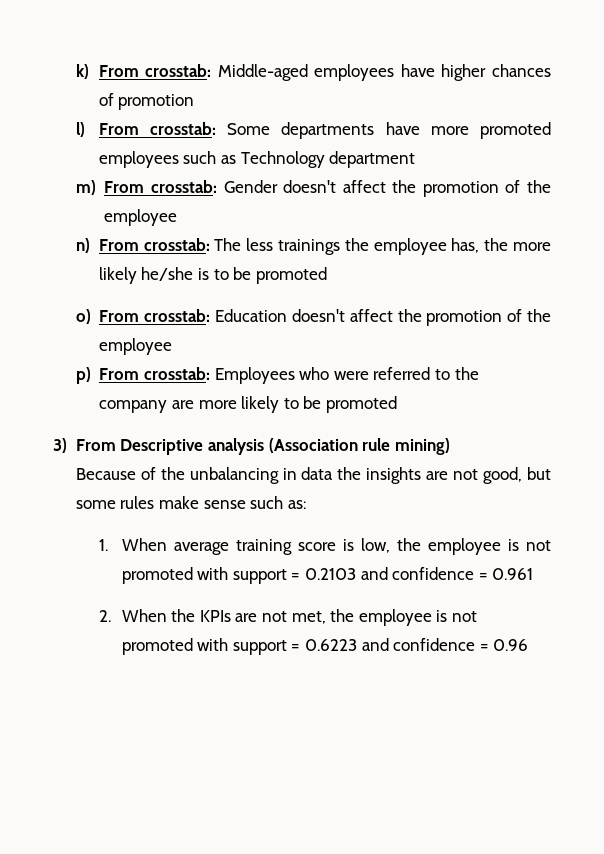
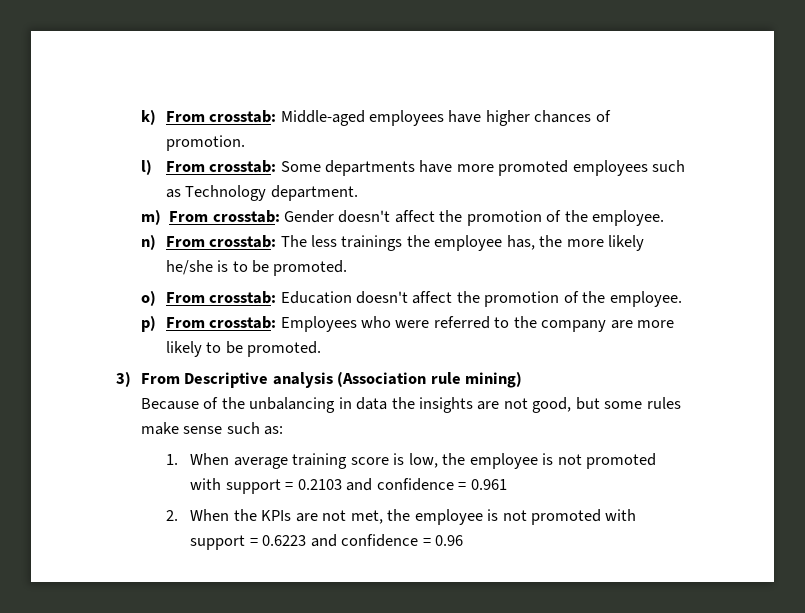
[118,94,195,110] promotion -> [165,135,245,151] promotion.
[329,151,416,168] department -> [270,185,358,201] department.
[104,209,178,226] employee -> [592,210,665,226] employee.
[255,267,327,284] promoted -> [273,260,348,276] promoted.
[99,338,173,355] employee -> [609,291,682,307] employee.
[325,396,397,413] promoted -> [246,341,321,357] promoted.

